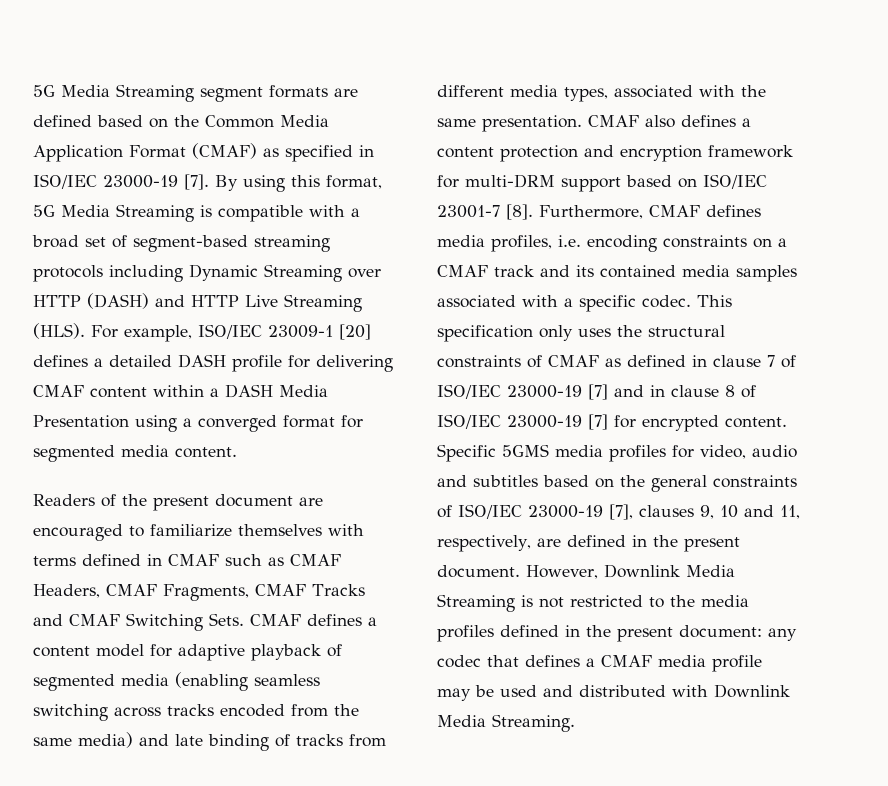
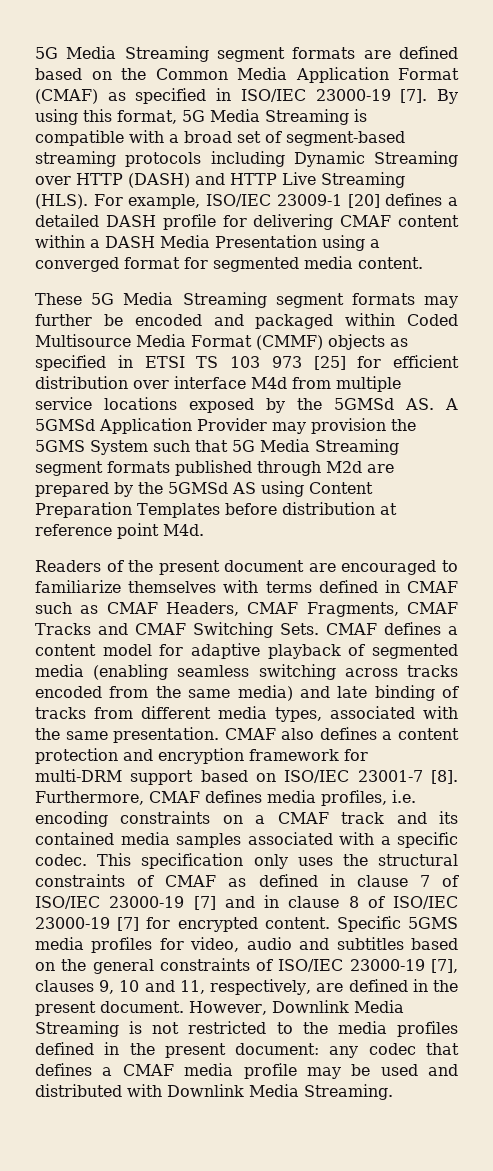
(237, 452) none -> [35,292,458,308] [35,313,458,329] [35,334,408,350] [35,355,459,371] [35,376,401,392] [35,397,458,413] [35,418,416,434] [35,439,399,455] [35,460,394,476] [35,481,373,497] [35,502,397,518] [35,523,204,539] // These 5G Media Streaming segment formats may further be encoded and packaged within Coded Multisource Media Format (CMMF) objects as specified in ETSI TS 103 973 [25] for efficient distribution over interface M4d from multiple service locations exposed by the 5GMSd AS. A 5GMSd Application Provider may provision the 5GMS System such that 5G Media Streaming segment formats published through M2d are prepared by the 5GMSd AS using Content Preparation Templates before distribution at reference point M4d.

